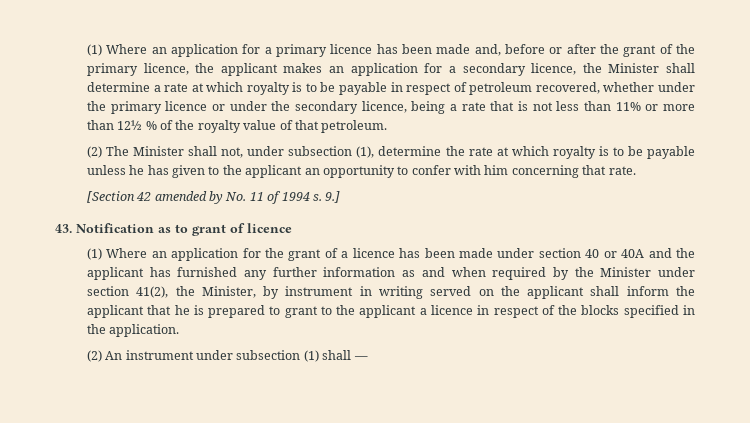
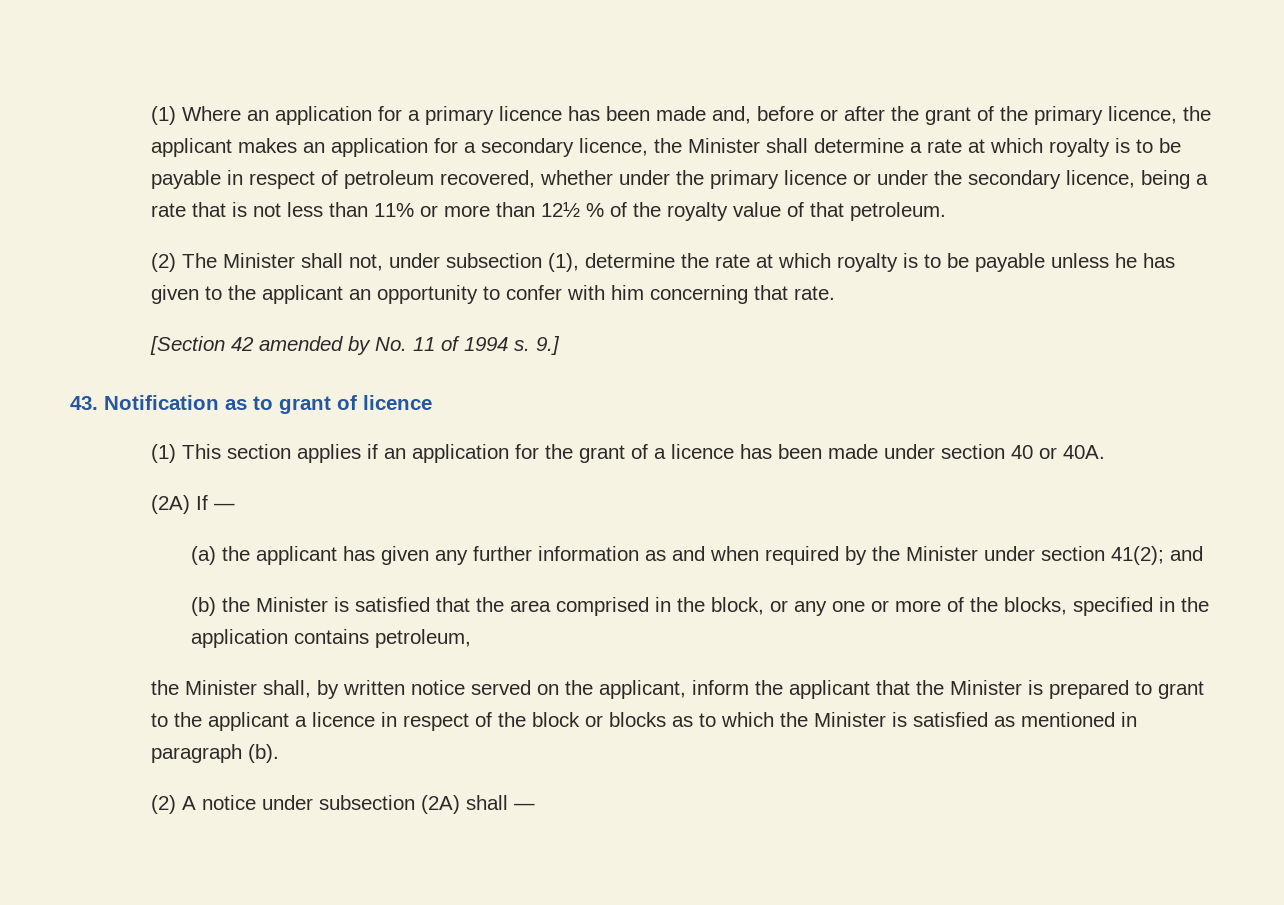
[106,248,148,258] Where -> [181,444,378,463] This section applies if
[621,248,672,258] 40A and -> [1062,445,1105,459] [150,495,235,514] [191,546,217,565] 40A. // (2A) If — // (a)
[177,267,238,277] furnished -> [381,546,430,565] given
[136,286,423,299] 41(2), the Minister, by instrument in writing -> [1111,546,1204,565] [191,597,1210,616] [191,629,472,648] [150,680,465,699] 41(2); and // (b) the Minister is satisfied that the area comprised in the block, or any one or more of the blocks, specified in the application contains petroleum, // the Minister shall, by written notice
[527,286,620,299] applicant shall -> [598,680,686,699] applicant,
[174,305,190,315] he -> [915,680,1022,695] the Minister
[581,305,695,318] [86,324,180,337] [86,350,319,362] blocks specified in the application. // (2) An instrument under subsection (1) -> [531,712,1137,727] [150,744,279,763] [150,795,460,814] block or blocks as to which the Minister is satisfied as mentioned in paragraph (b). // (2) A notice under subsection (2A)

